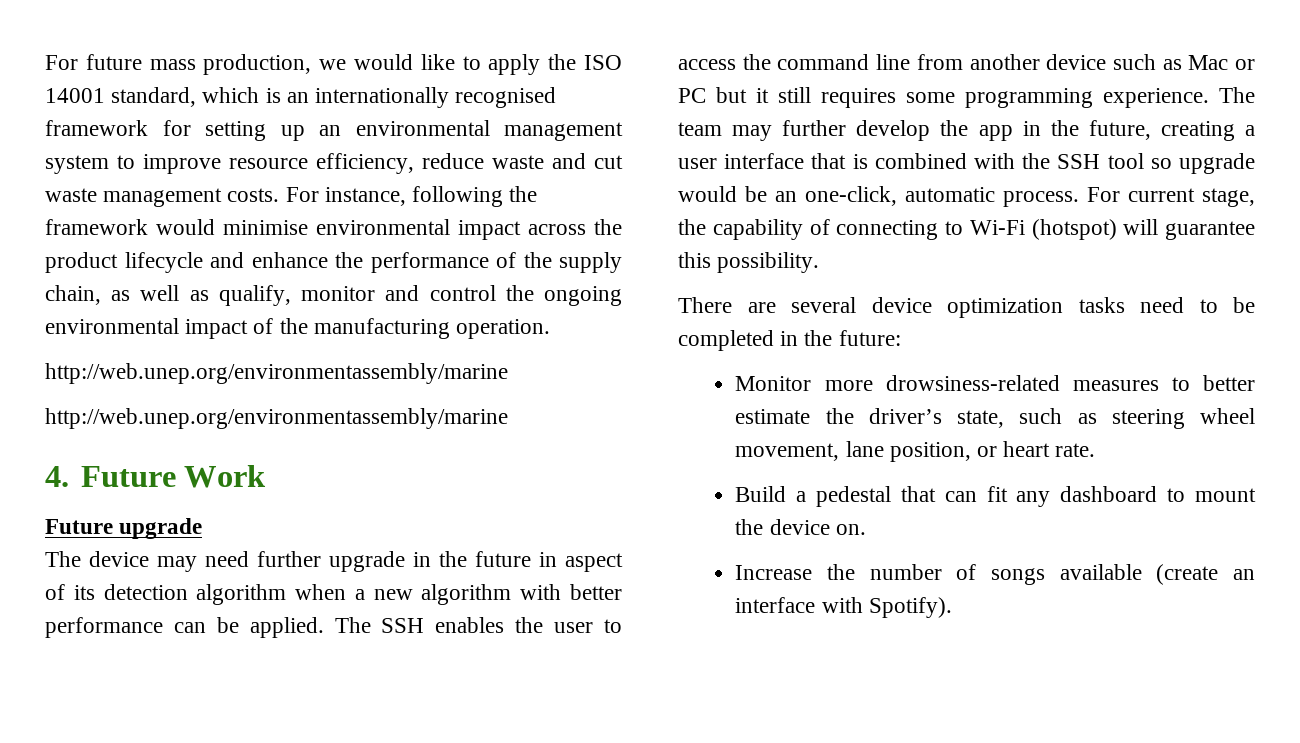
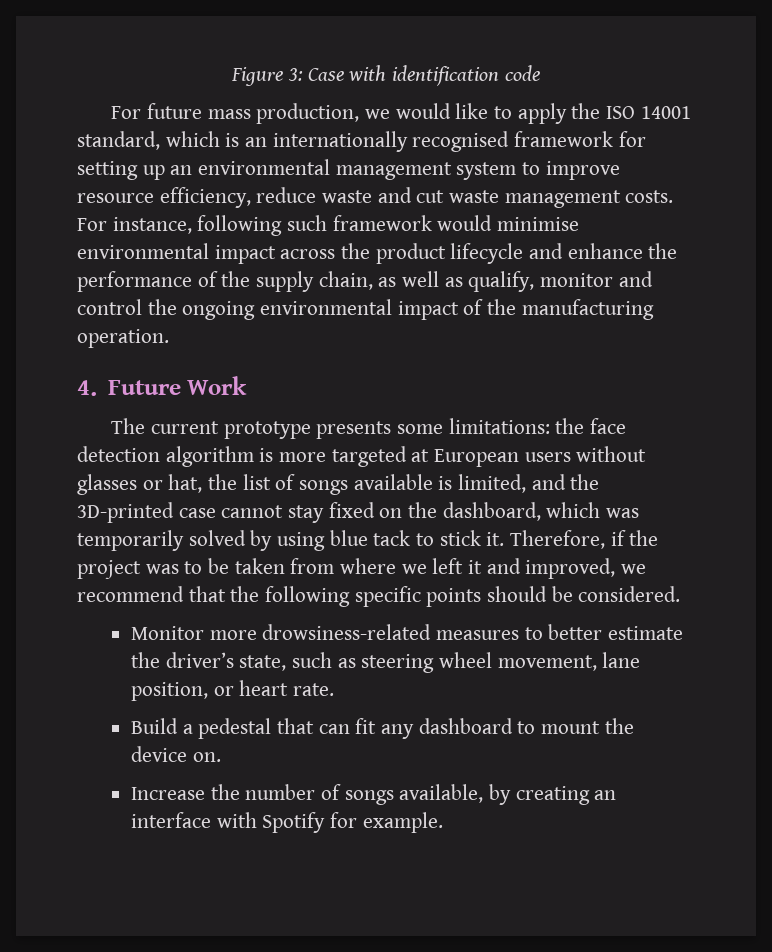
(45, 62) none -> [231,65,540,86] Figure 3: Case with identification code //
[509,186,538,202] the -> [287,215,328,231] such
[45,363,508,384] [45,408,508,429] // http://web.unep.org/environmentassembly/marine // http://web.unep.org/environmentassembly/marine -> (169, 338) none
[45,518,203,539] [45,551,623,572] [45,584,622,605] [45,617,623,638] [678,54,1255,70] [678,87,1255,108] [678,120,1255,141] [678,153,1255,174] [678,186,1255,207] [678,219,1255,240] [678,252,820,273] [678,297,1255,318] [678,330,901,351] // Future upgrade // The device may need further upgrade in the future in aspect of its detection algorithm when a new algorithm with better performance can be applied. The SSH enables the user to access the command line from another device such as Mac or PC but it still requires some programming experience. The team may further develop the app in the future, creating a user interface that is combined with the SSH tool so upgrade would be an one-click, automatic process. For current stage, the capability of connecting to Wi-Fi (hotspot) will guarantee this possibility. // There are several device optimization tasks need to be completed in the future: -> [111,418,627,439] [77,446,647,467] [77,474,600,495] [77,502,640,523] [77,530,659,551] [77,558,647,579] [77,586,681,607] // The current prototype presents some limitations: the face detection algorithm is more targeted at European users without glasses or hat, the list of songs available is limited, and the 3D-printed case cannot stay fixed on the dashboard, which was temporarily solved by using blue tack to stick it. Therefore, if the project was to be taken from where we left it and improved, we recommend that the following specific points should be considered.
[1059,564,1255,585] [735,597,952,618] available (create an interface with Spotify). -> [399,784,617,805] [130,812,443,833] available, by creating an interface with Spotify for example.

